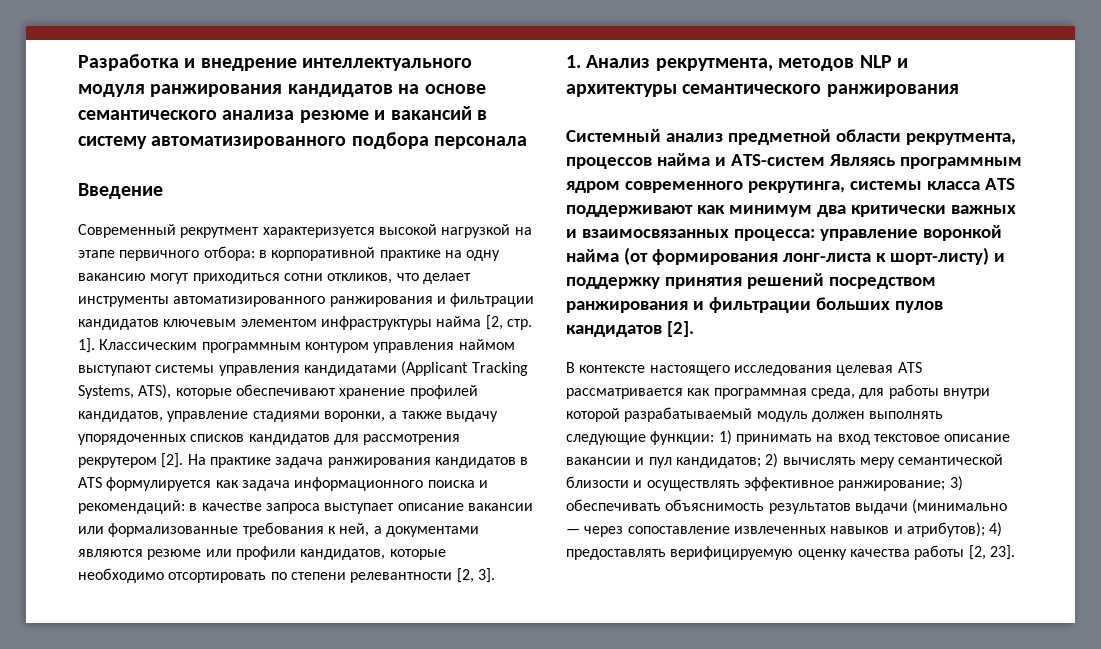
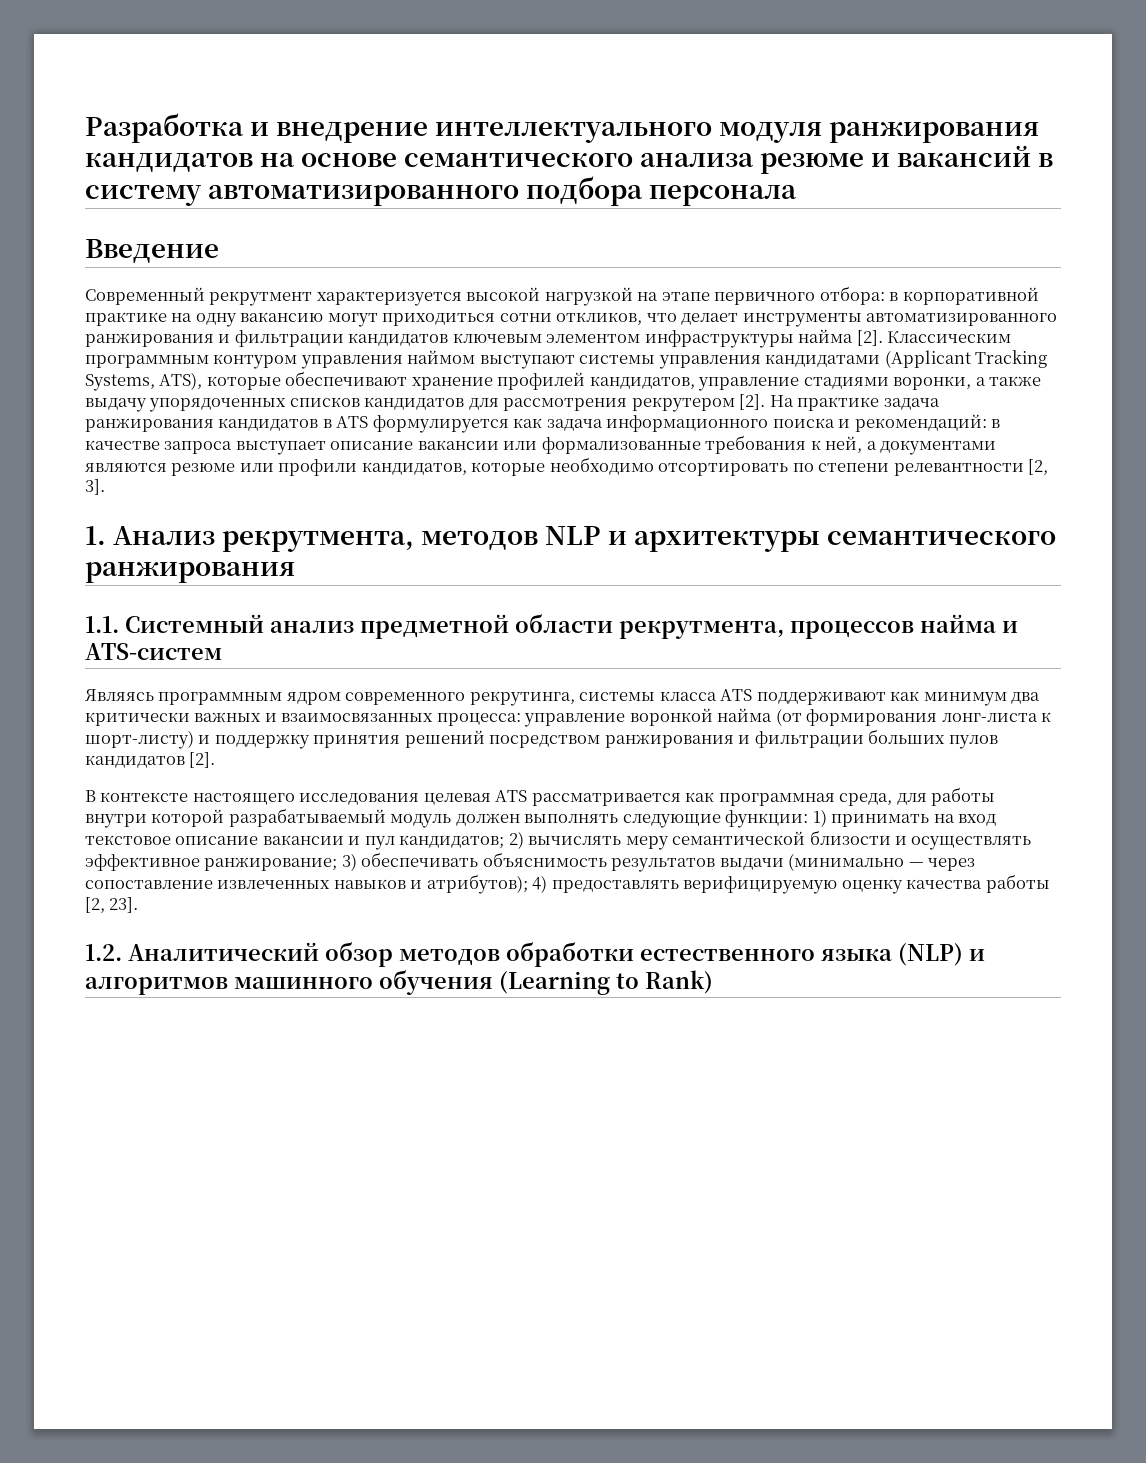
[485,315,532,330] [78,338,95,353] [2, стр. 1]. -> [856,330,883,346] [2].
(959, 90) none -> [85,616,119,633] 1.1.
(825, 160) none -> (222, 651) //
(1015, 552) none -> [85,941,985,967] [85,969,713,995] // 1.2. Аналитический обзор методов обработки естественного языка (NLP) и алгоритмов машинного обучения (Learning to Rank)

